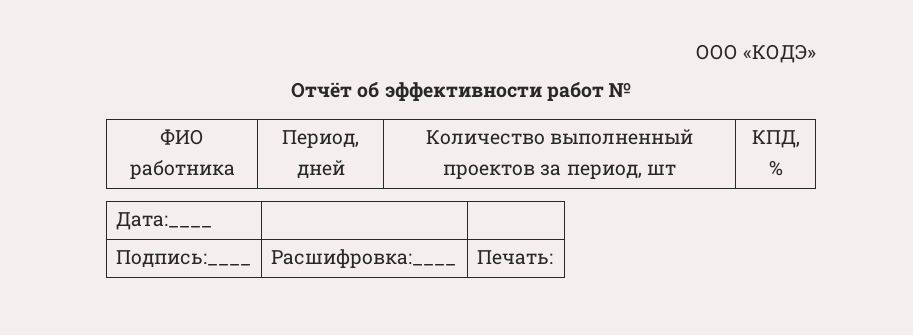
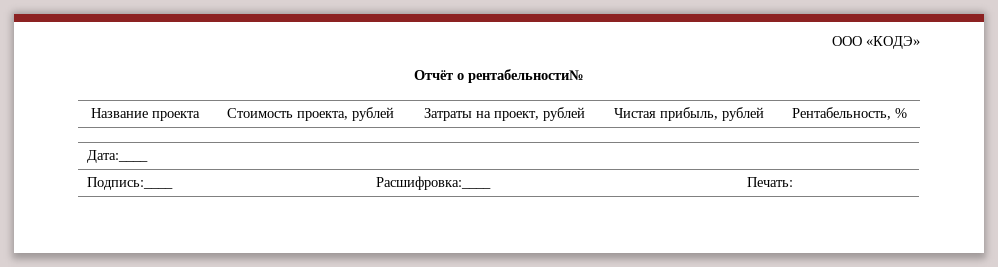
[357,82,632,101] [160,129,204,145] [129,160,235,179] [282,130,359,148] [296,160,345,179] [425,129,694,145] [443,164,676,179] [751,130,800,148] об эффективности работ № // ФИО работника | Период, дней | Количество выполненный проектов за период, шт | КПД, -> [457,69,584,83] [91,108,200,121] [226,107,394,121] [423,107,585,121] [614,107,764,121] [791,107,891,120] о рентабельности№ // Название проекта | Стоимость проекта, рублей | Затраты на проект, рублей | Чистая прибыль, рублей | Рентабельность,

